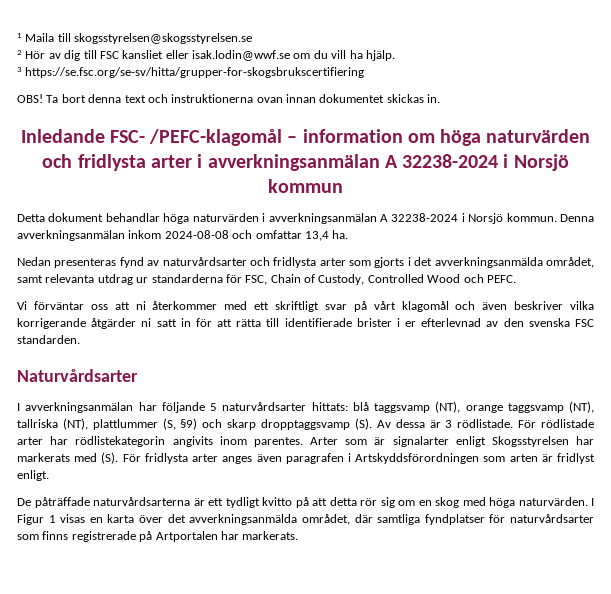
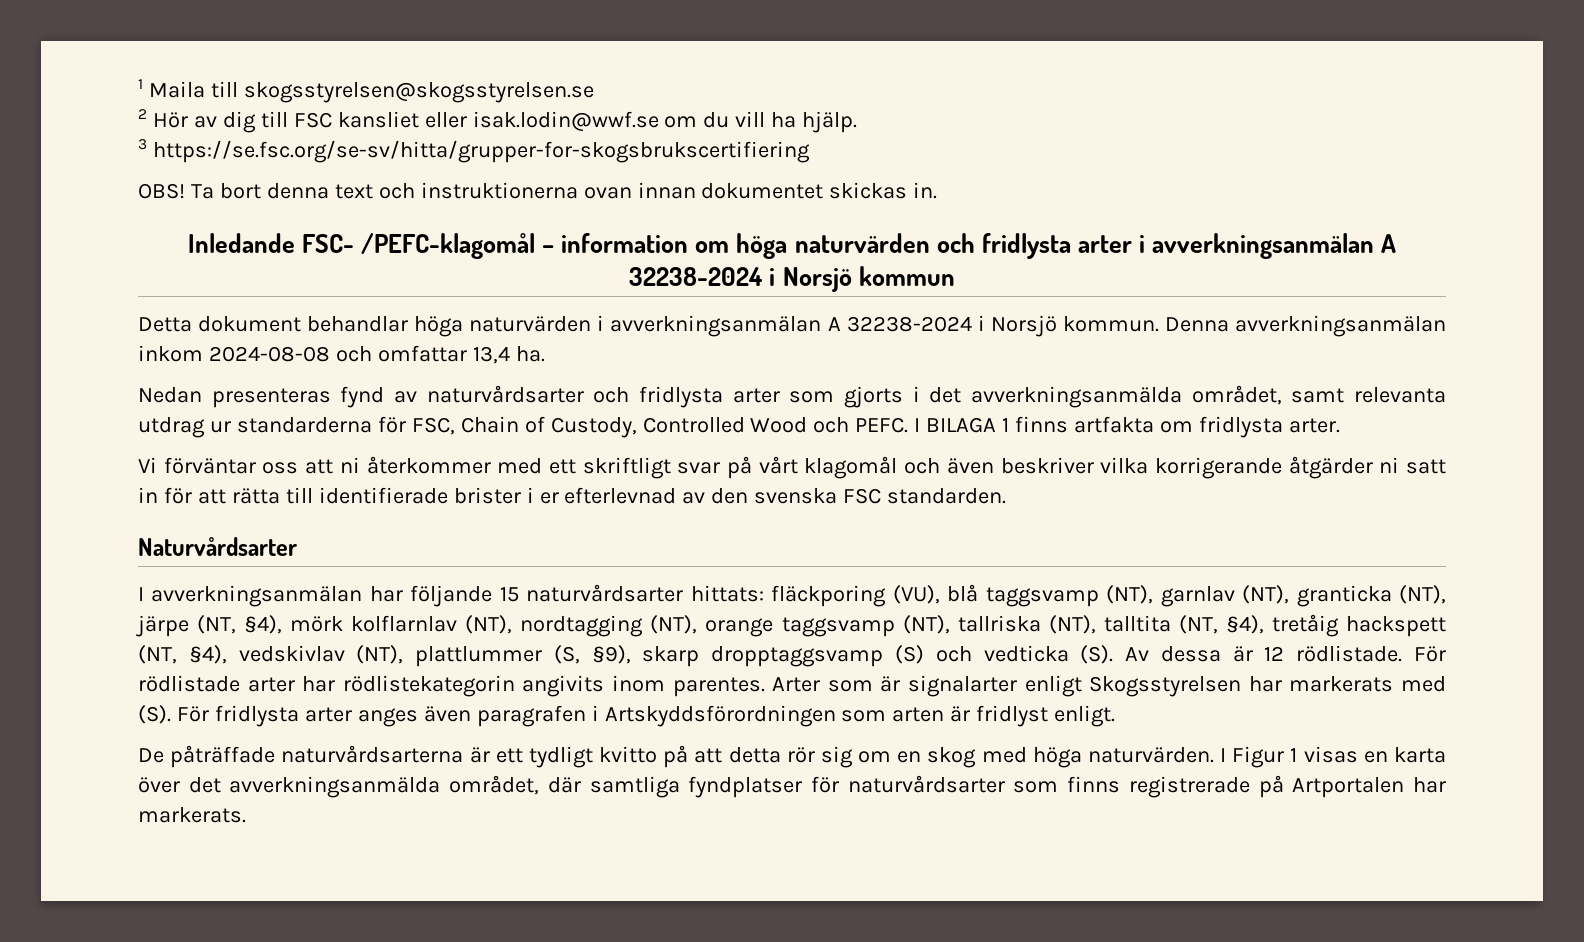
(516, 279) none -> [914,416,1340,438] I BILAGA 1 finns artfakta om fridlysta arter.
[210,403,217,411] 5 -> [499,587,519,602] 15
(348, 406) none -> [771,585,940,607] fläckporing (VU),
(461, 407) none -> [1160,585,1447,607] [136,615,698,637] garnlav (NT), granticka (NT), järpe (NT, §4), mörk kolflarnlav (NT), nordtagging (NT),
[92,418,351,430] plattlummer (S, §9) och skarp dropptaggsvamp -> [1103,614,1446,637] [138,645,1069,667] talltita (NT, §4), tretåig hackspett (NT, §4), vedskivlav (NT), plattlummer (S, §9), skarp dropptaggsvamp (S) och vedticka
[445,420,453,428] 3 -> [1264,646,1285,661] 12

